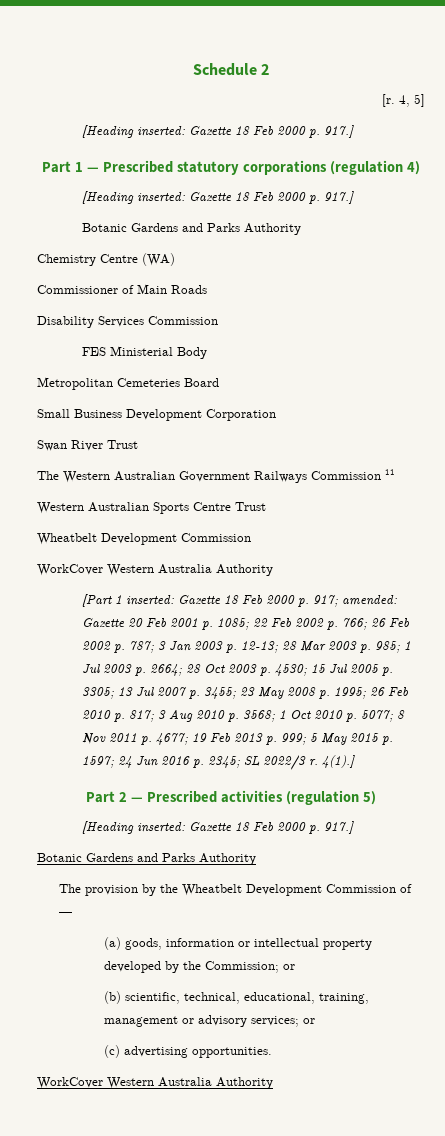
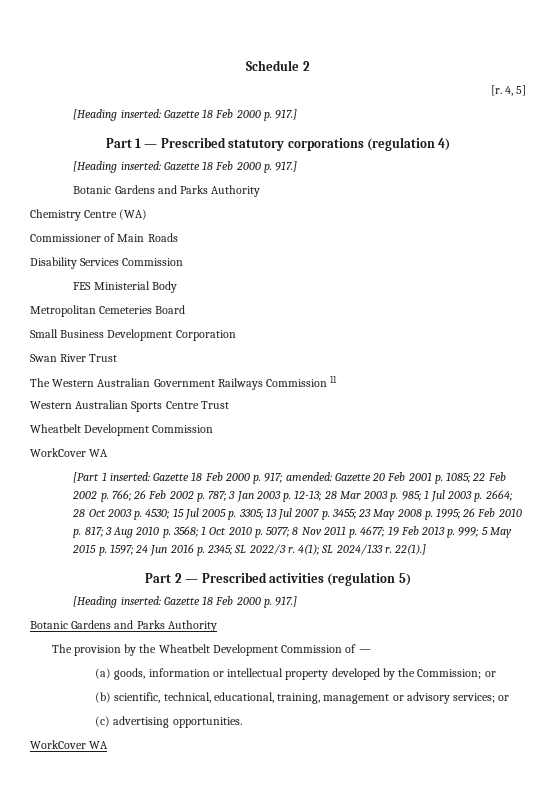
[107,564,273,576] Western Australia Authority -> [89,449,109,457] WA
[321,755,355,768] 4(1).] -> [298,544,427,555] 4(1); SL 2024/133 r. 22(1).]
[107,1077,273,1089] Western Australia Authority -> [89,741,109,749] WA

